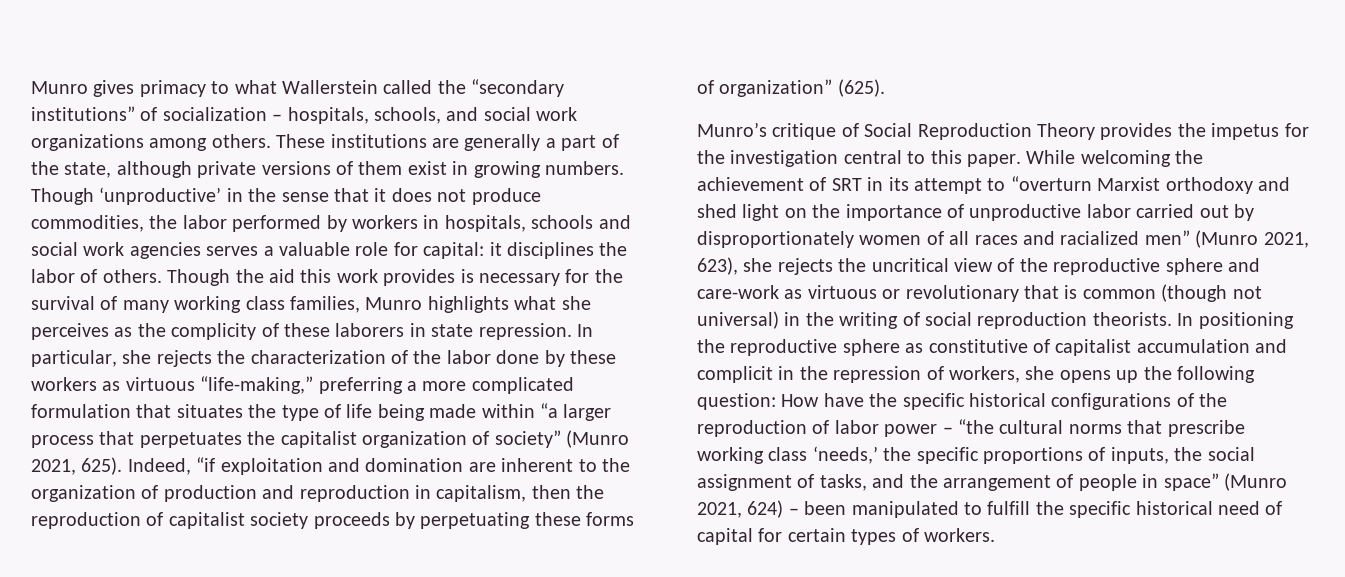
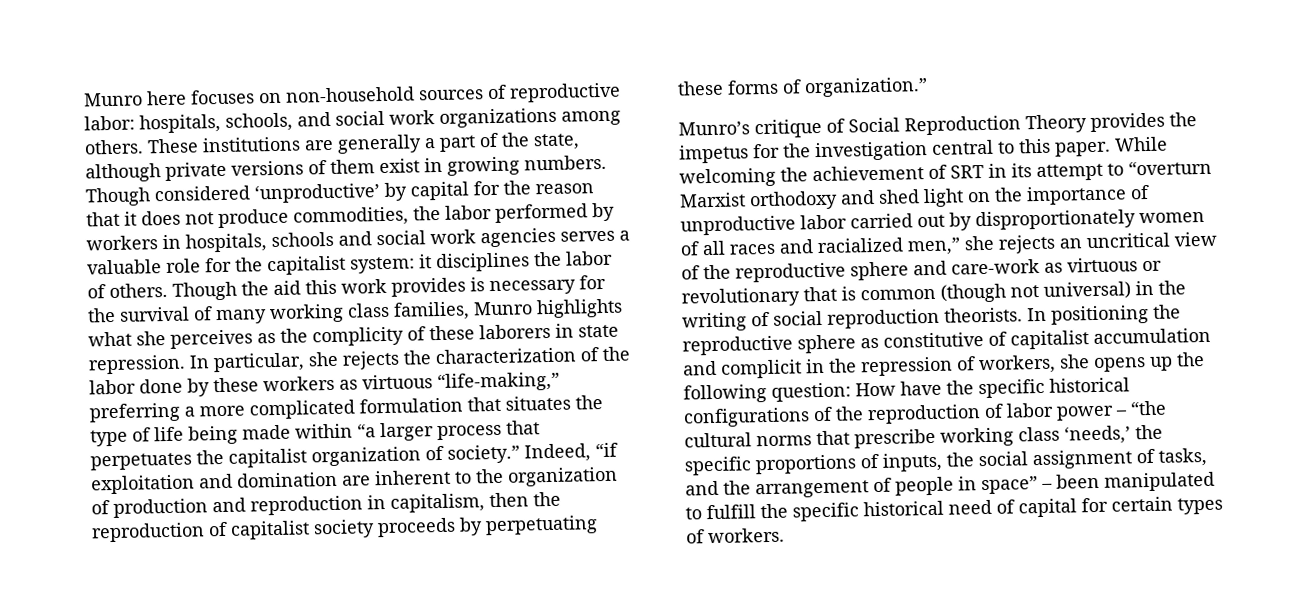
[31,79,565,97] [31,106,283,121] Munro gives primacy to what Wallerstein called the “secondary institutions” of socialization – -> [83,82,621,107] [84,115,135,131] Munro here focuses on non-household sources of reproductive labor:
[99,187,329,205] ‘unproductive’ in the sense -> [154,180,594,204] considered ‘unproductive’ by capital for the reason
[423,242,485,259] capital: -> [235,255,415,276] the capitalist system:
[494,430,630,448] [31,457,123,475] society” (Munro 2021, 625). -> [447,444,520,464] society.”
[719,79,885,97] organization” (625). -> [804,77,928,98] organization.”
[1144,230,1309,248] [697,257,867,275] men” (Munro 2021, 623), she rejects the -> [907,234,1082,256] men,” she rejects an
[1224,473,1287,491] [697,500,784,518] (Munro 2021, 624) -> (1038, 485) none

